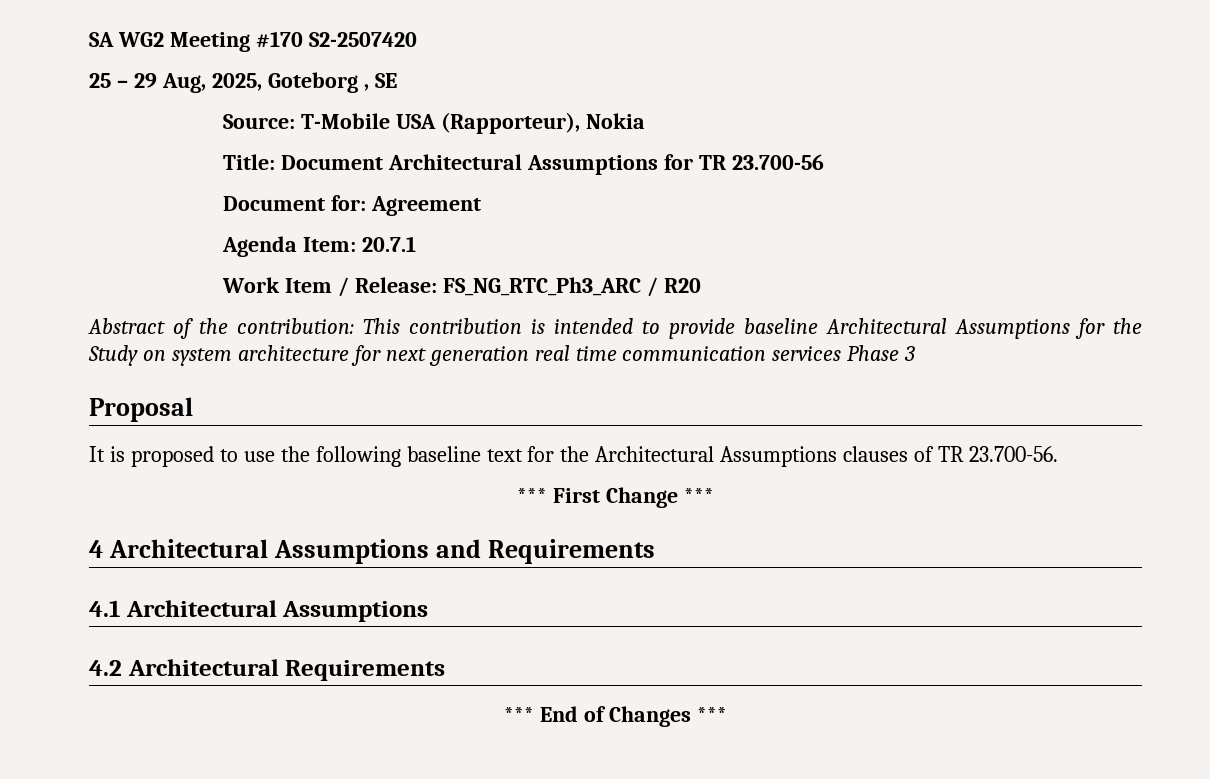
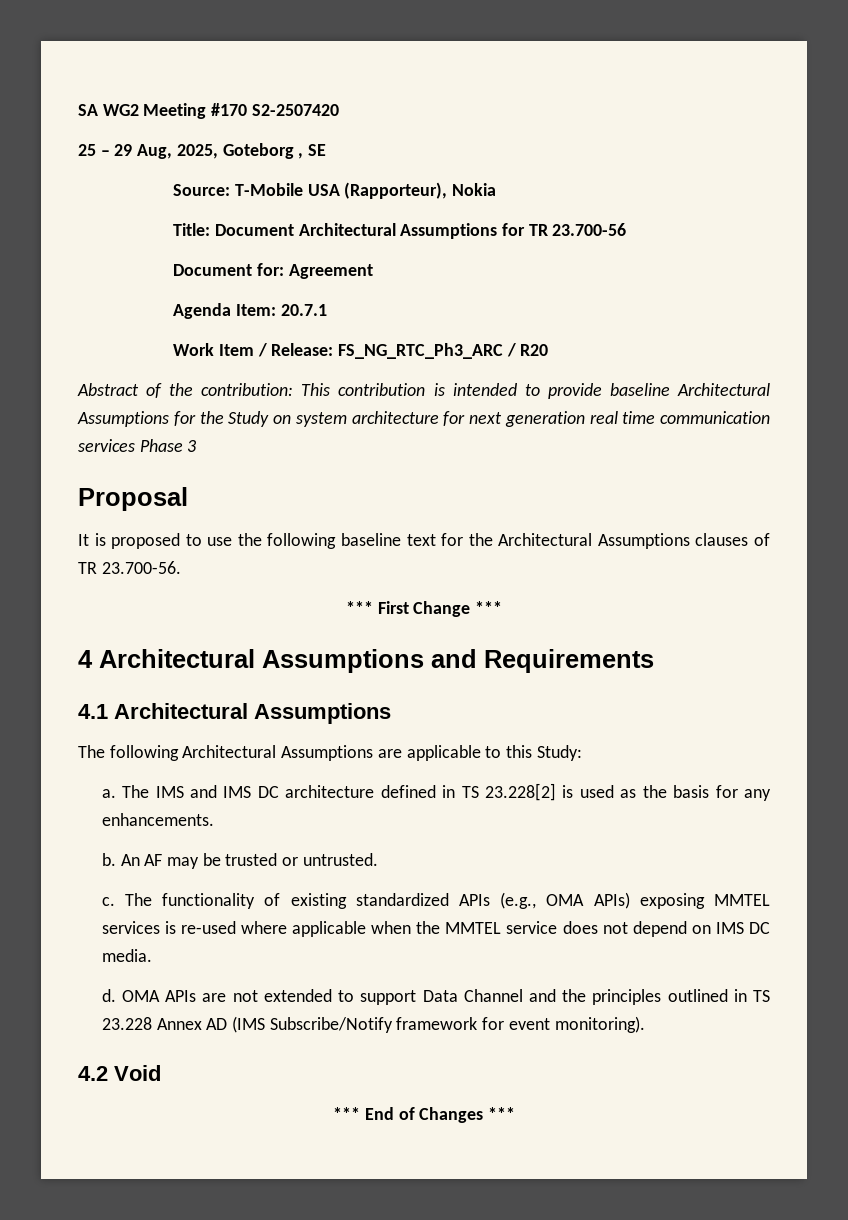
(429, 611) none -> [78,745,582,761] [101,783,771,801] [101,813,214,826] [101,853,378,869] [101,892,770,909] [101,921,771,937] [101,949,152,962] [101,989,770,1005] [101,1016,645,1033] // The following Architectural Assumptions are applicable to this Study: // a. The IMS and IMS DC architecture defined in TS 23.228[2] is used as the basis for any enhancements. // b. An AF may be trusted or untrusted. // c. The functionality of existing standardized APIs (e.g., OMA APIs) exposing MMTEL services is re-used where applicable when the MMTEL service does not depend on IMS DC media. // d. OMA APIs are not extended to support Data Channel and the principles outlined in TS 23.228 Annex AD (IMS Subscribe/Notify framework for event monitoring).
[127,659,446,681] Architectural Requirements -> [114,1065,161,1081] Void

